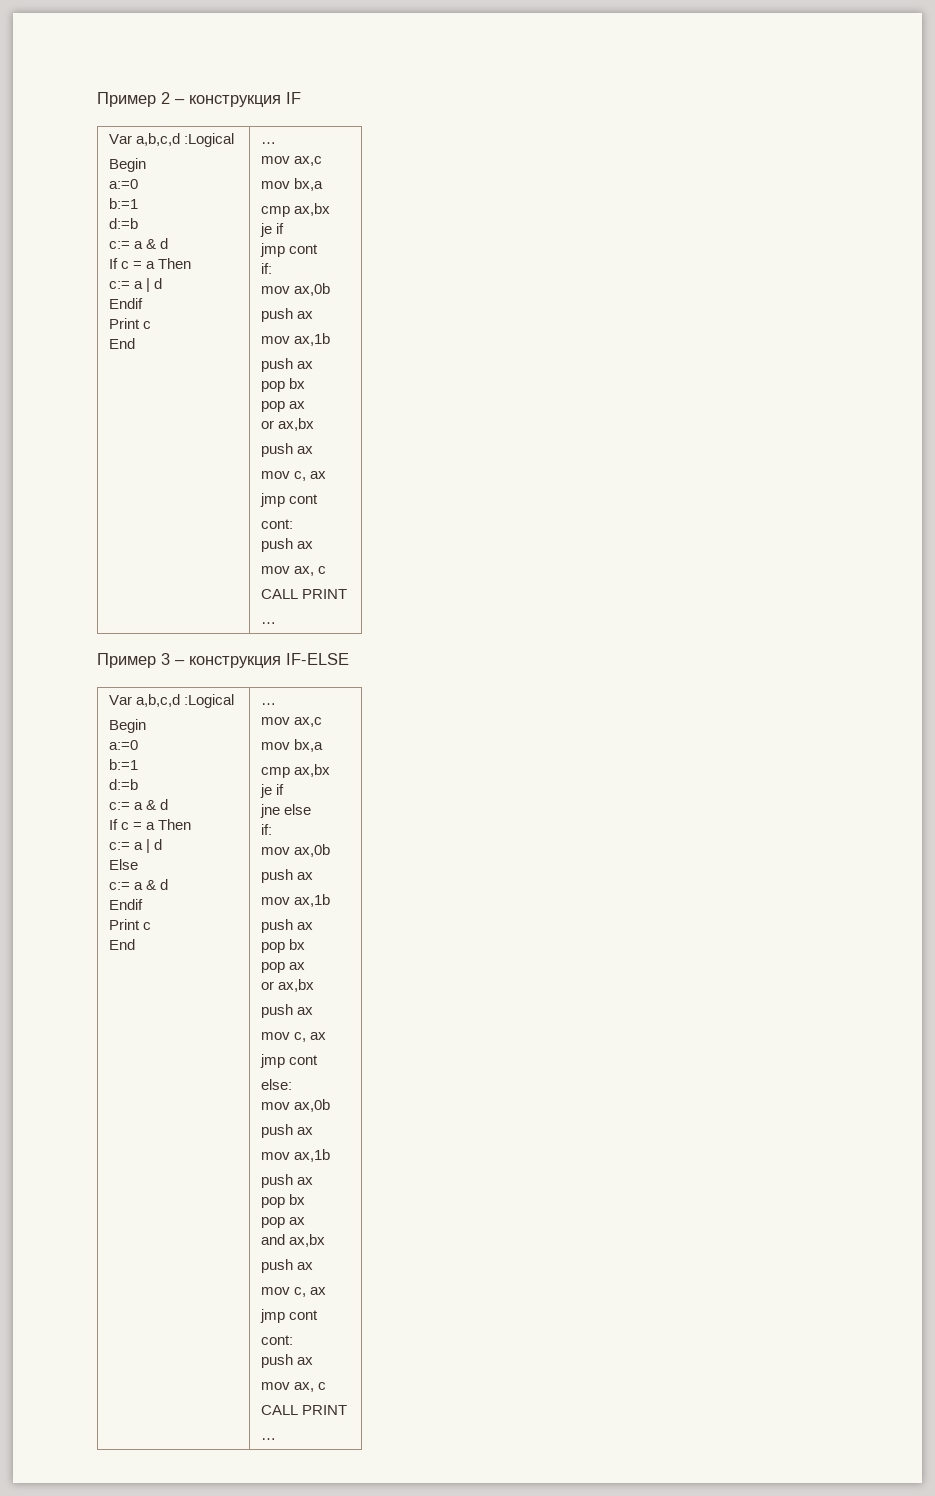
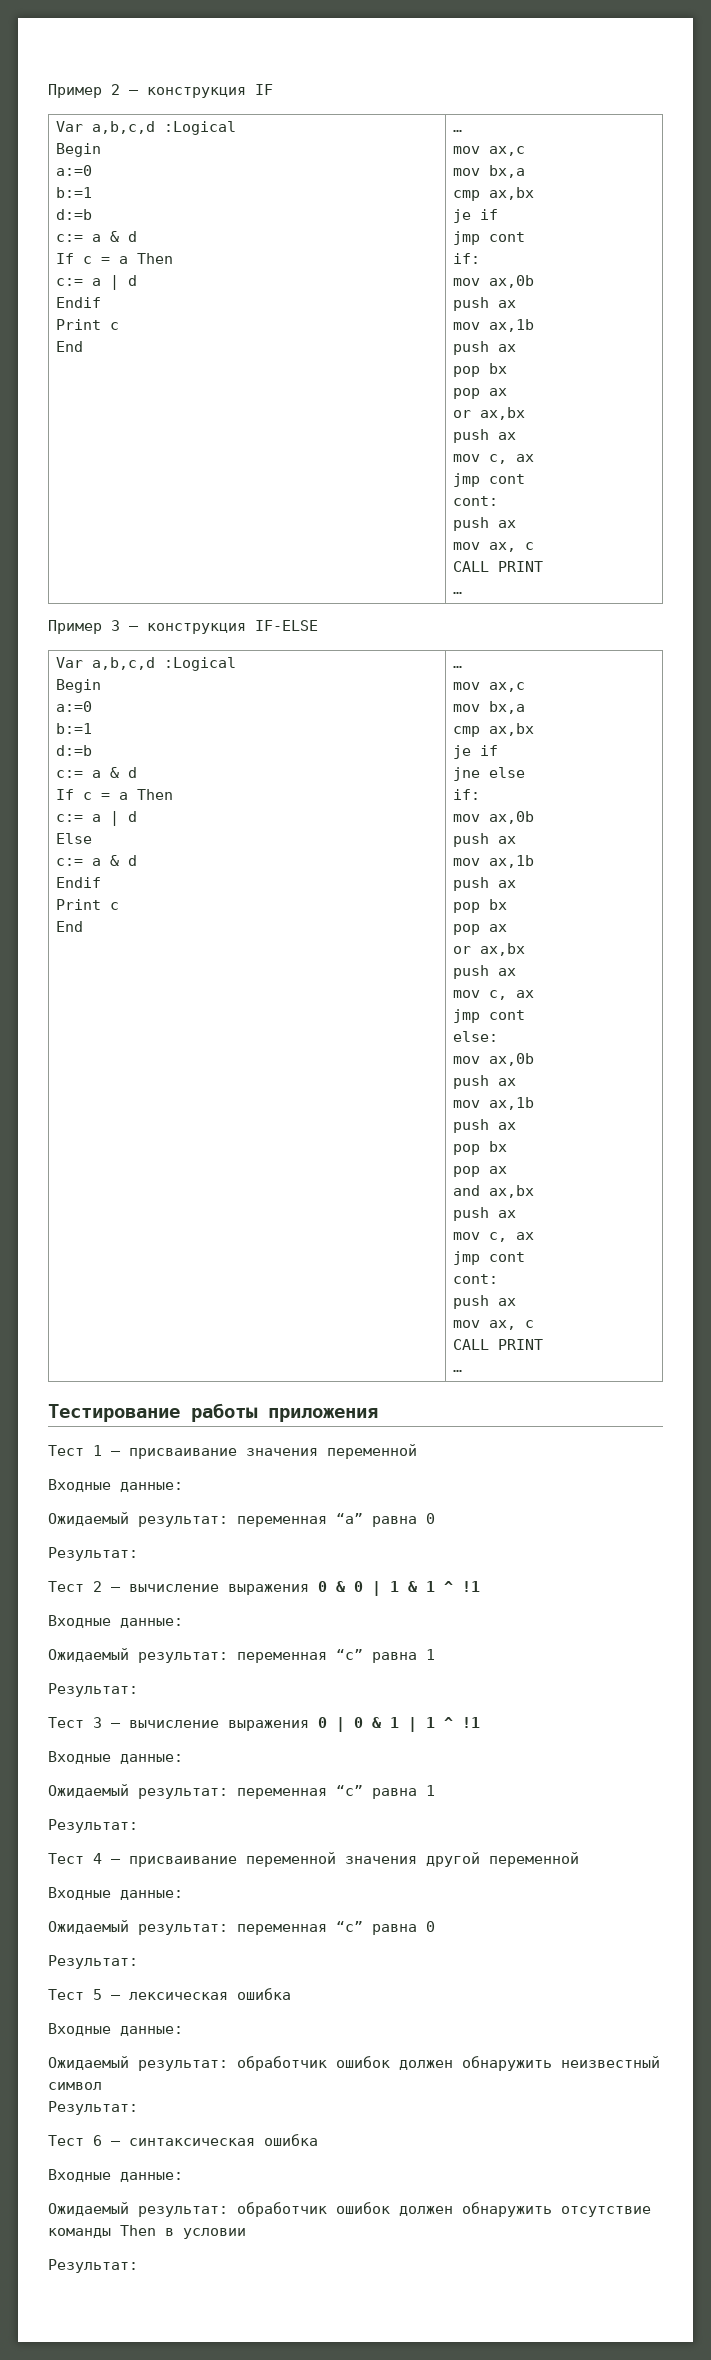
(277, 1439) none -> [48,1403,378,1422] [48,1444,417,1459] [48,1479,183,1492] [48,1512,435,1527] [48,1547,138,1561] [48,1581,480,1596] [48,1615,183,1628] [48,1648,435,1663] [48,1683,138,1697] [48,1717,480,1732] [48,1751,183,1764] [48,1784,435,1799] [48,1819,138,1833] [48,1852,579,1867] [48,1887,183,1900] [48,1920,435,1935] [48,1955,138,1969] [48,1988,291,2000] [48,2023,183,2036] [48,2056,660,2071] [48,2082,102,2090] [48,2101,138,2115] [48,2134,318,2146] [48,2169,183,2182] [48,2202,651,2217] [48,2225,246,2239] [48,2259,138,2273] // Тестирование работы приложения // Тест 1 – присваивание значения переменной // Входные данные: // Ожидаемый результат: переменная “a” равна 0 // Результат: // Тест 2 – вычисление выражения 0 & 0 | 1 & 1 ^ !1 // Входные данные: // Ожидаемый результат: переменная “c” равна 1 // Результат: // Тест 3 – вычисление выражения 0 | 0 & 1 | 1 ^ !1 // Входные данные: // Ожидаемый результат: переменная “c” равна 1 // Результат: // Тест 4 – присваивание переменной значения другой переменной // Входные данные: // Ожидаемый результат: переменная “c” равна 0 // Результат: // Тест 5 – лексическая ошибка // Входные данные: // Ожидаемый результат: обработчик ошибок должен обнаружить неизвестный символ // Результат: // Тест 6 – синтаксическая ошибка // Входные данные: // Ожидаемый результат: обработчик ошибок должен обнаружить отсутствие команды Then в условии // Результат:

